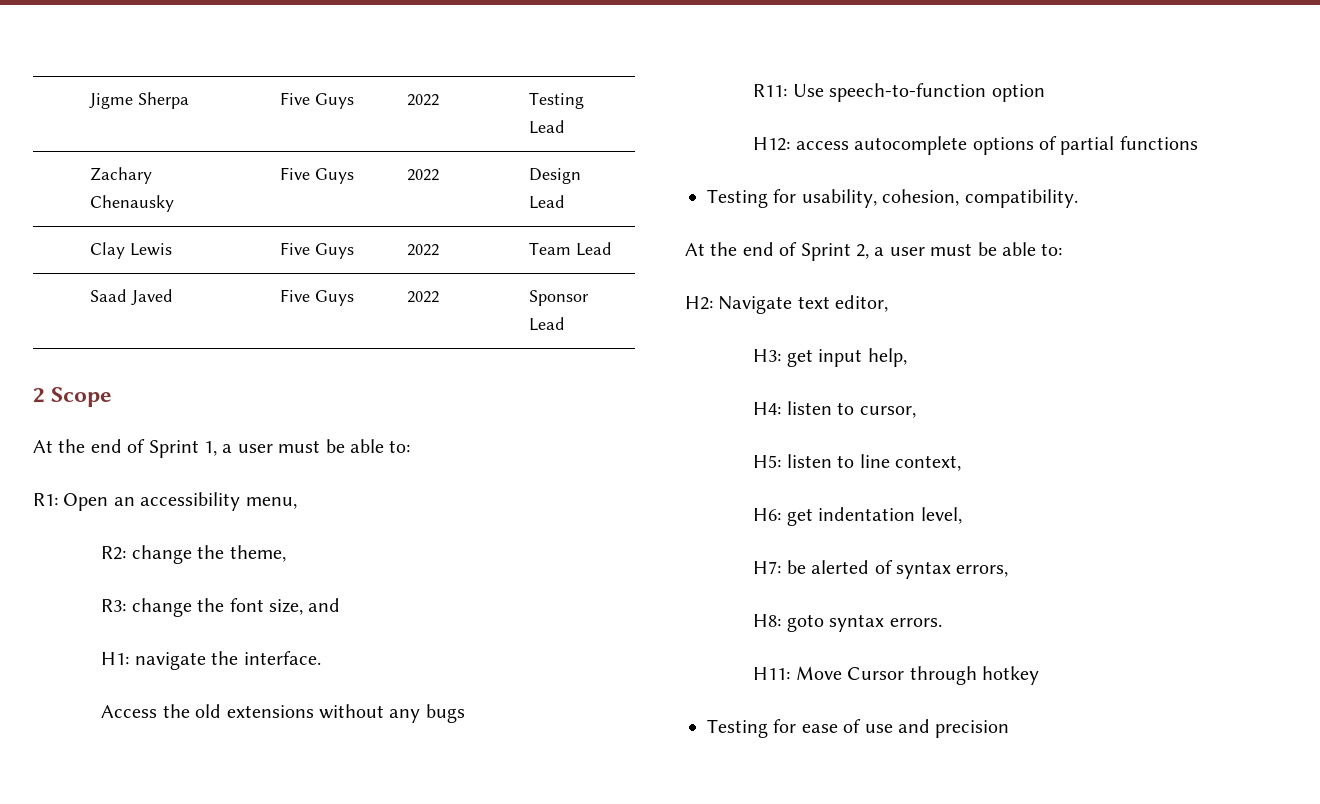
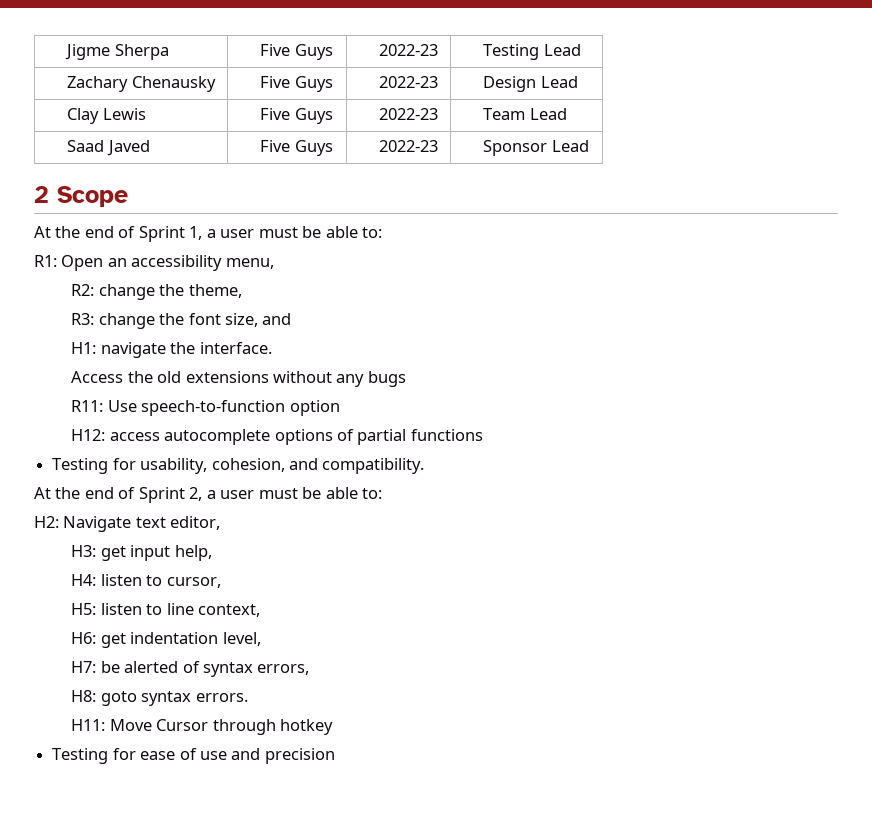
[407,94,440,106] 2022 -> [379,44,439,56] 2022-23
[407,169,440,181] 2022 -> [379,76,439,88] 2022-23
[407,244,440,256] 2022 -> [379,108,439,120] 2022-23
[407,291,440,303] 2022 -> [379,140,439,152] 2022-23
(960, 197) none -> [288,458,318,470] and

